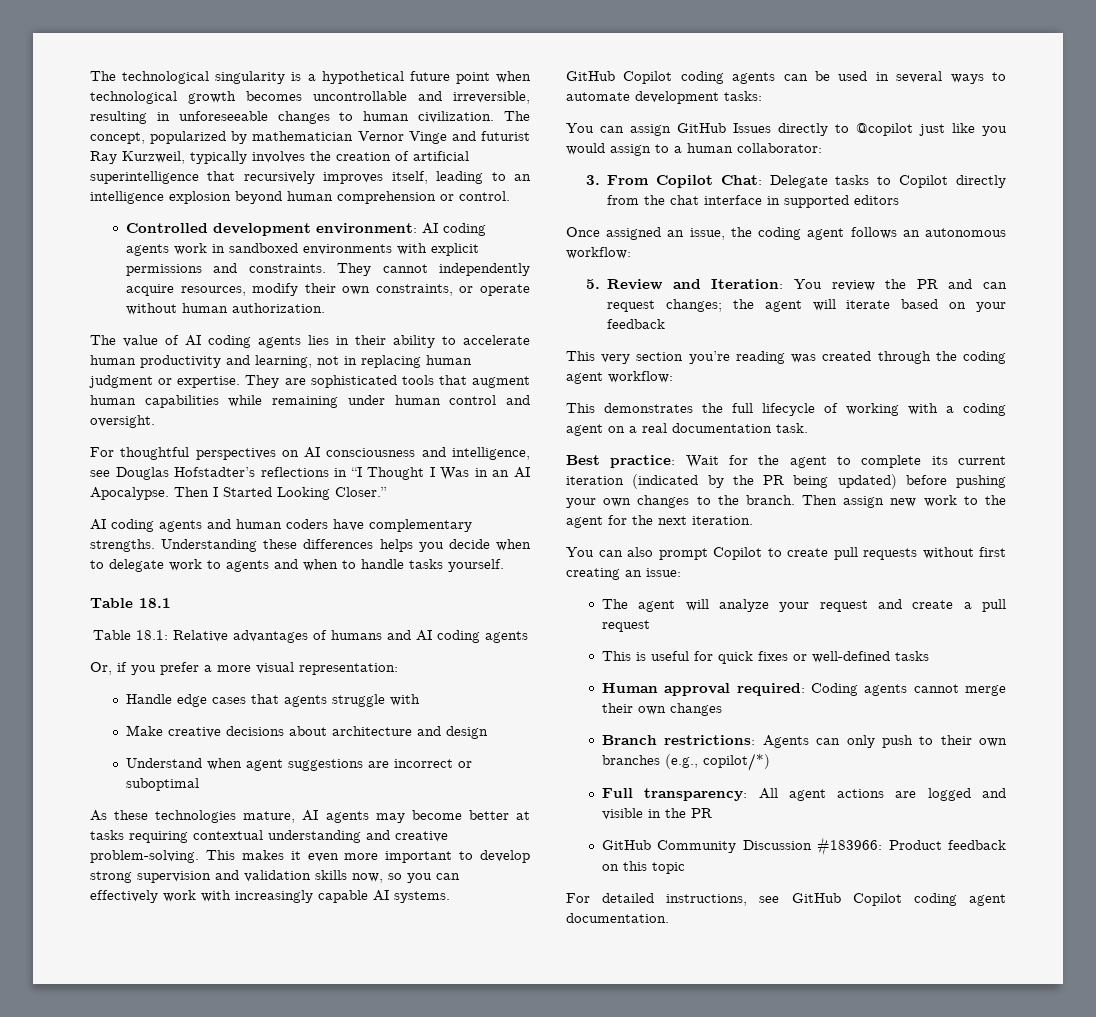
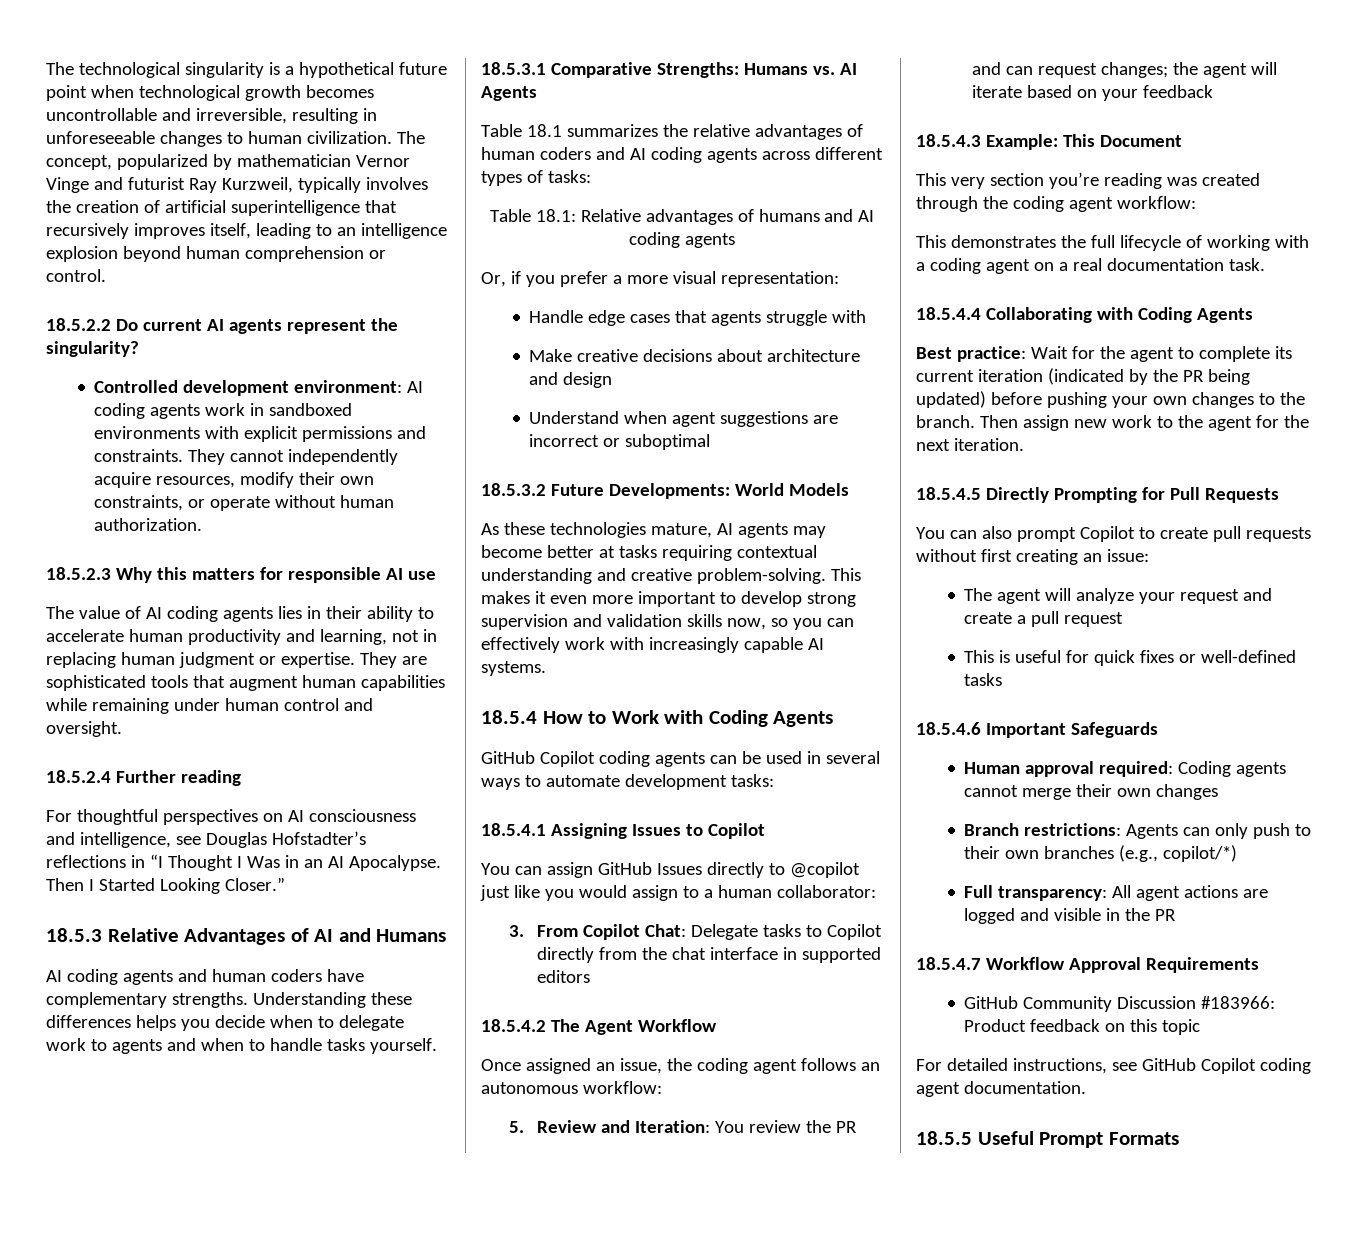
(510, 196) none -> [46,318,398,334] [46,341,139,357] // 18.5.2.2 Do current AI agents represent the singularity?
(326, 308) none -> [46,567,436,583] // 18.5.2.3 Why this matters for responsible AI use
(155, 421) none -> [46,770,241,786] // 18.5.2.4 Further reading
(387, 492) none -> [46,928,447,945] // 18.5.3 Relative Advantages of AI and Humans
[90,598,171,608] Table 18.1 -> [481,62,857,78] [481,86,537,101] [481,124,863,140] [481,147,883,163] [481,170,591,186] 18.5.3.1 Comparative Strengths: Humans vs. AI Agents // Table 18.1 summarizes the relative advantages of human coders and AI coding agents across different types of tasks:
(200, 784) none -> [481,483,849,499] // 18.5.3.2 Future Developments: World Models
(450, 897) none -> [481,710,834,727] // 18.5.4 How to Work with Coding Agents
(762, 96) none -> [481,823,765,839] // 18.5.4.1 Assigning Issues to Copilot
(900, 200) none -> [481,1019,717,1035] // 18.5.4.2 The Agent Workflow
(666, 324) none -> [916,134,1182,150] // 18.5.4.3 Example: This Document
(808, 428) none -> [916,307,1253,323] // 18.5.4.4 Collaborating with Coding Agents
(753, 520) none -> [916,487,1279,503] // 18.5.4.5 Directly Prompting for Pull Requests
(930, 656) none -> [916,722,1158,738] // 18.5.4.6 Important Safeguards
(713, 813) none -> [916,957,1259,973] // 18.5.4.7 Workflow Approval Requirements
(669, 918) none -> [916,1131,1179,1148] // 18.5.5 Useful Prompt Formats

